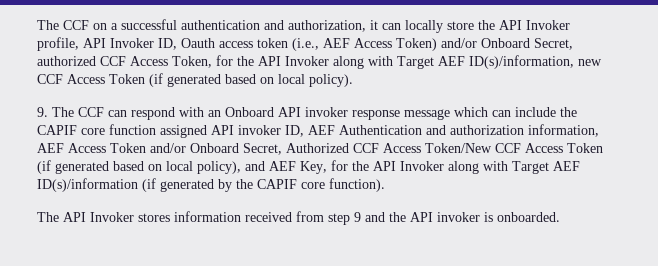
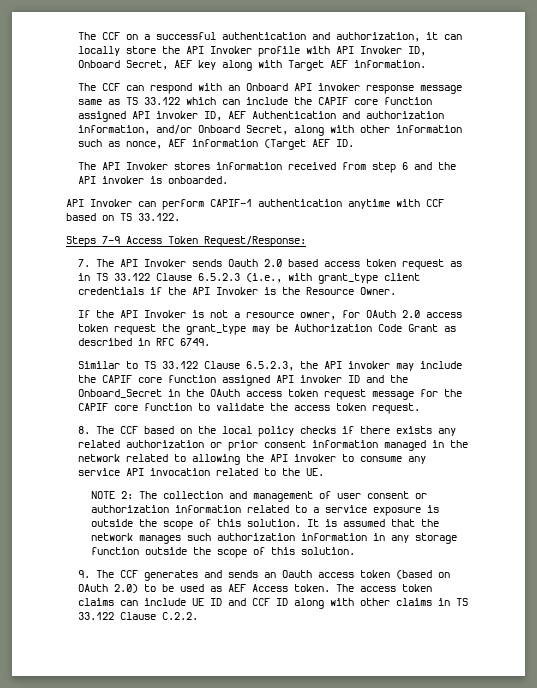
[37,37,80,51] profile, -> [258,46,331,57] profile with
[181,38,574,51] [37,55,603,69] [37,73,354,87] [37,107,49,117] Oauth access token (i.e., AEF Access Token) and/or Onboard Secret, authorized CCF Access Token, for the API Invoker along with Target AEF ID(s)/information, new CCF Access Token (if generated based on local policy). // 9. -> [78,60,427,71] Onboard Secret, AEF key along with Target AEF information. //
(451, 114) none -> [78,97,181,105] same as TS 33.122
[37,143,604,155] [37,160,581,174] [37,178,386,192] AEF Access Token and/or Onboard Secret, Authorized CCF Access Token/New CCF Access Token (if generated based on local policy), and AEF Key, for the API Invoker along with Target AEF ID(s)/information (if generated by the CAPIF core function). -> [156,125,463,136] [78,139,355,150] and/or Onboard Secret, along with other information such as nonce, AEF information (Target AEF ID.
[354,212,362,222] 9 -> [402,162,409,170] 6
(561, 217) none -> [66,199,444,210] [66,213,180,221] [66,236,306,247] [78,259,463,270] [78,273,421,284] [78,287,397,295] [78,310,463,320] [78,324,457,335] [78,338,211,346] [78,361,463,371] [78,375,409,386] [78,389,463,400] [78,403,421,414] [78,426,457,437] [78,440,469,451] [78,454,427,465] [78,468,325,476] [90,491,427,502] [90,505,439,516] [90,519,439,530] [90,533,457,544] [90,547,355,558] [78,570,451,581] [78,584,433,593] [78,598,469,609] [78,612,199,620] // API Invoker can perform CAPIF-1 authentication anytime with CCF based on TS 33.122. // Steps 7-9 Access Token Request/Response: // 7. The API Invoker sends Oauth 2.0 based access token request as in TS 33.122 Clause 6.5.2.3 (i.e., with grant_type client credentials if the API Invoker is the Resource Owner. // If the API Invoker is not a resource owner, for OAuth 2.0 access token request the grant_type may be Authorization Code Grant as described in RFC 6749. // Similar to TS 33.122 Clause 6.5.2.3, the API invoker may include the CAPIF core function assigned API invoker ID and the Onboard_Secret in the OAuth access token request message for the CAPIF core function to validate the access token request. // 8. The CCF based on the local policy checks if there exists any related authorization or prior consent information managed in the network related to allowing the API invoker to consume any service API invocation related to the UE. // NOTE 2: The collection and management of user consent or authorization information related to a service exposure is outside the scope of this solution. It is assumed that the network manages such authorization information in any storage function outside the scope of this solution. // 9. The CCF generates and sends an Oauth access token (based on OAuth 2.0) to be used as AEF Access token. The access token claims can include UE ID and CCF ID along with other claims in TS 33.122 Clause C.2.2.

